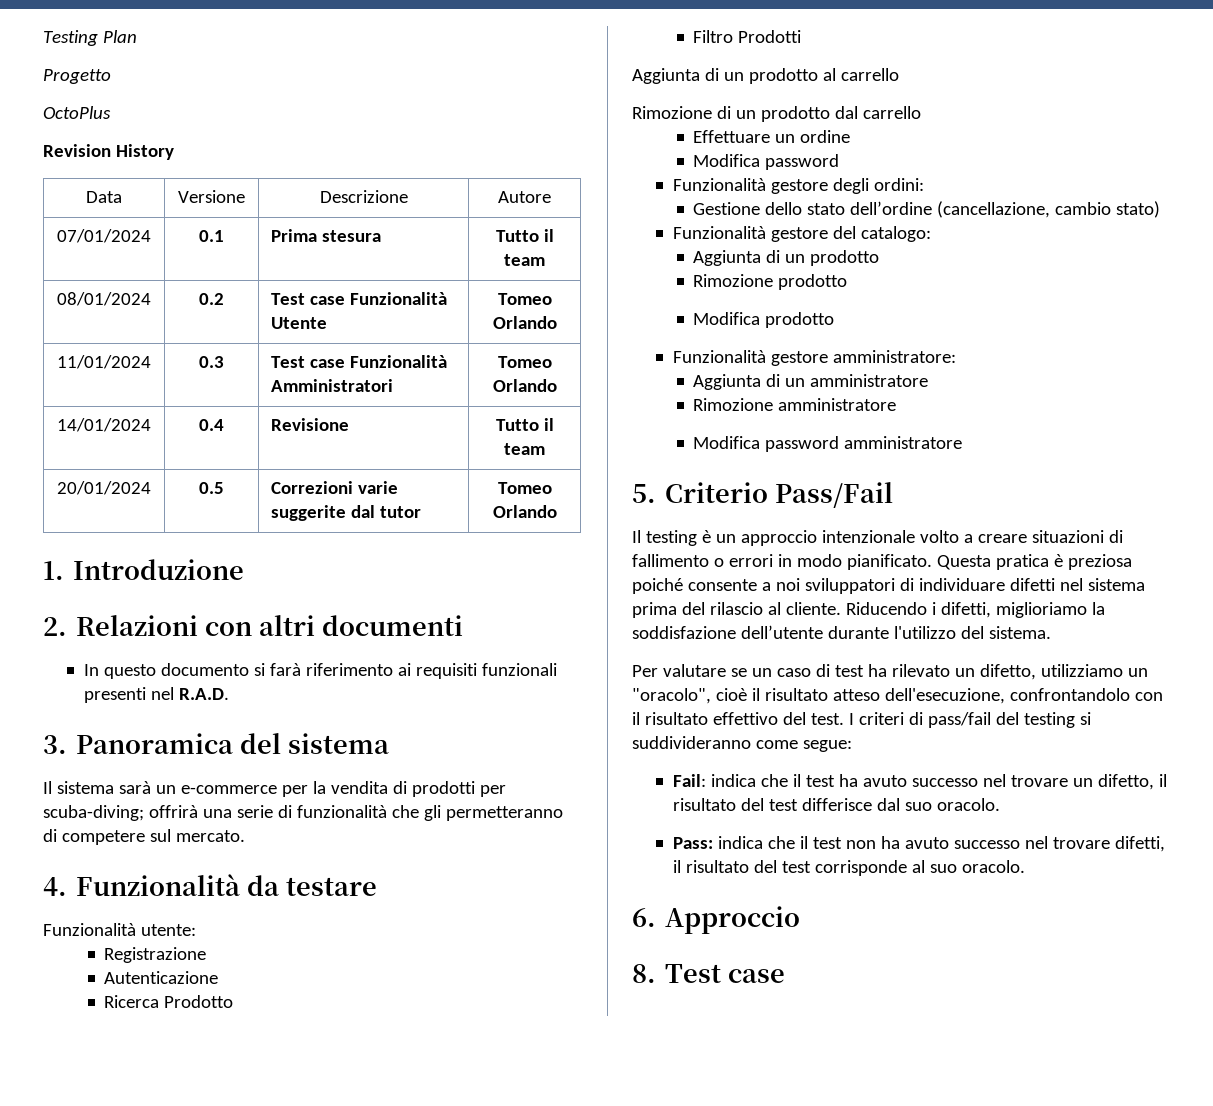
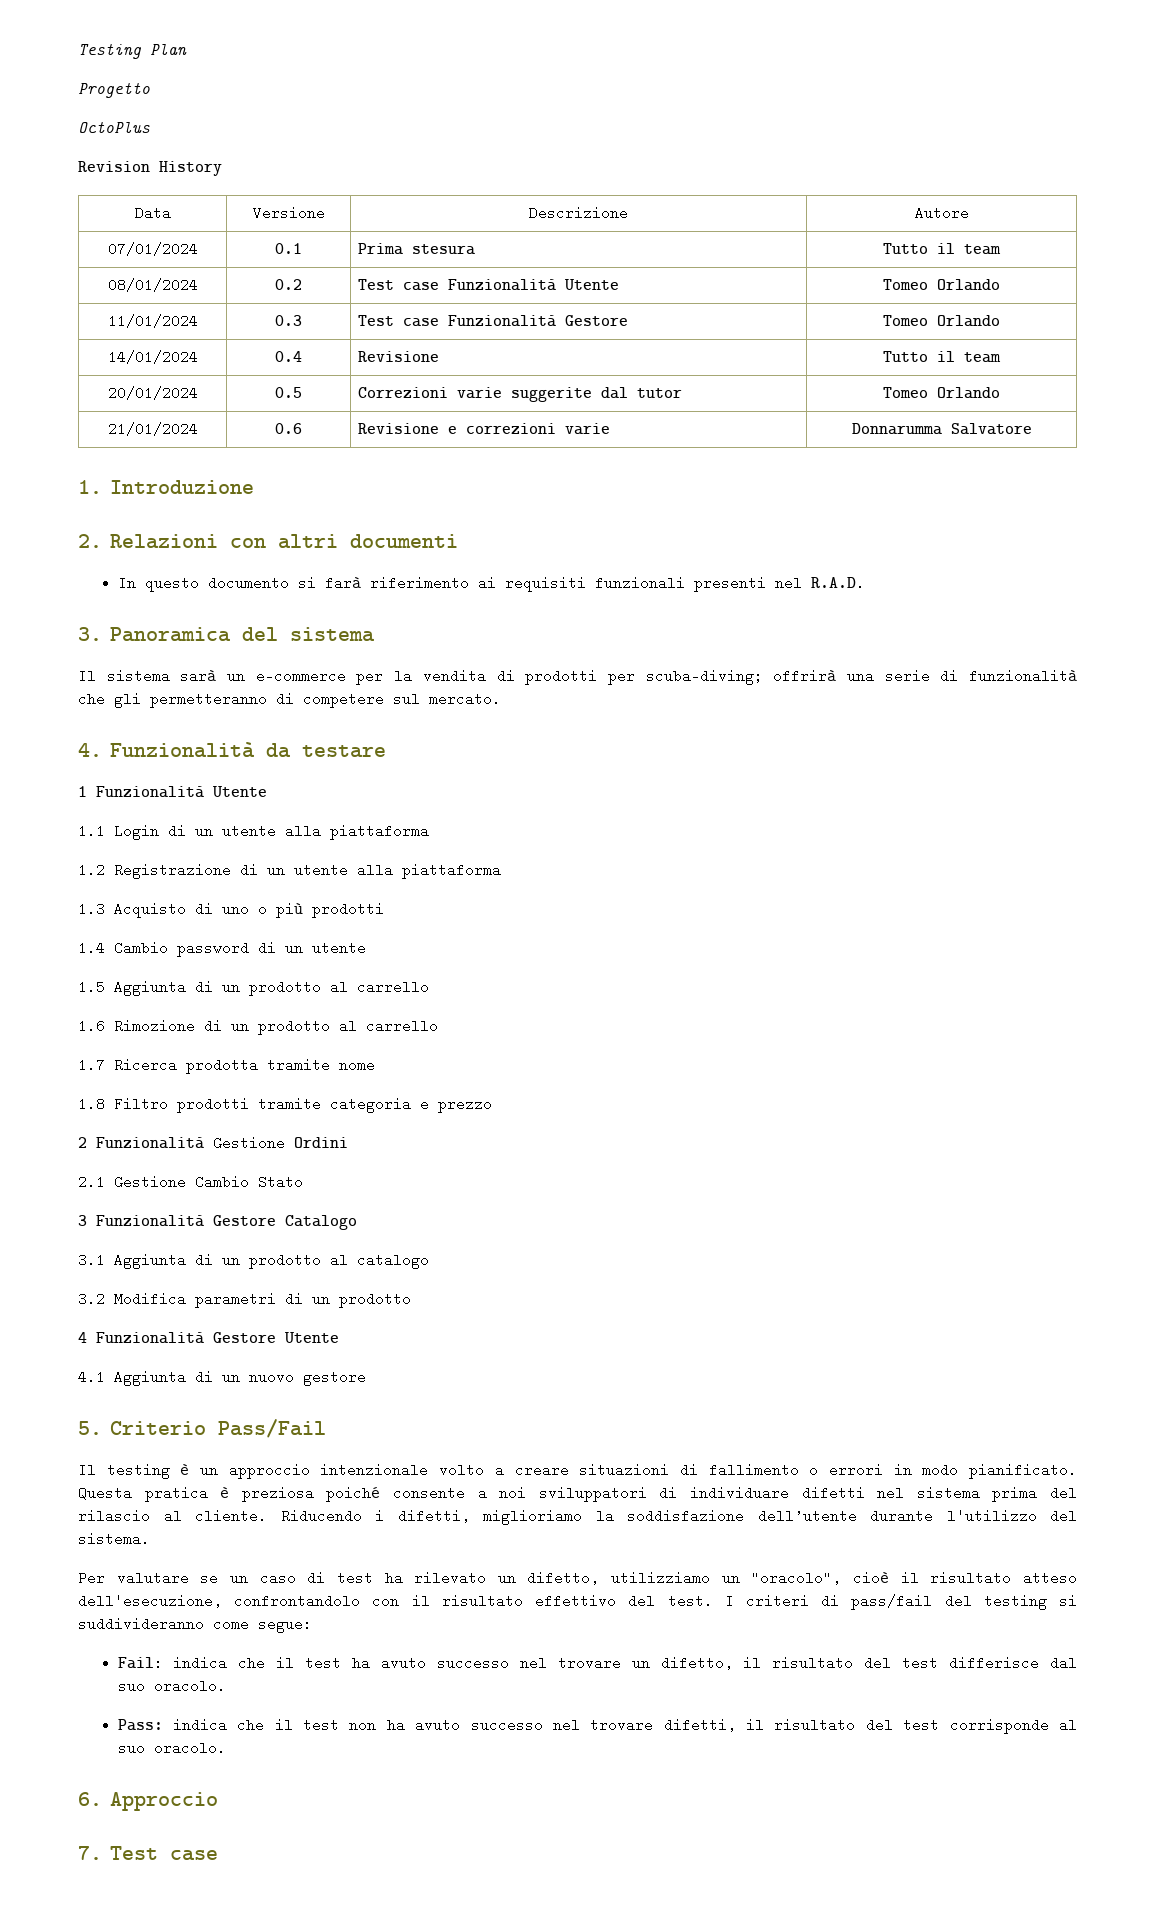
[271,379,394,392] Amministratori -> [565,315,629,326] Gestore
(557, 511) none -> [107,422,198,436] [275,423,302,434] [358,423,611,435] [851,423,1032,435] // 21/01/2024 | 0.6 | Revisione e correzioni varie | Donnarumma Salvatore
[43,923,196,936] [104,947,207,963] [104,971,219,984] [104,995,234,1008] [693,30,802,43] Funzionalità utente: // Registrazione // Autenticazione // Ricerca Prodotto // Filtro Prodotti // -> [78,786,267,798] [78,824,429,840] [78,863,501,879] [78,902,384,918] [78,941,366,957] [78,980,105,994] 1 Funzionalità Utente // 1.1 Login di un utente alla piattaforma // 1.2 Registrazione di un utente alla piattaforma // 1.3 Acquisto di uno o più prodotti // 1.4 Cambio password di un utente // 1.5
(899, 74) none -> [78,1019,105,1033] 1.6
[834,106,921,119] [693,130,851,143] [693,154,840,170] [672,178,924,194] [693,201,1161,218] [672,226,931,242] [693,250,880,266] [693,274,848,290] [693,312,835,328] [672,350,956,366] [693,374,929,390] [693,398,897,411] [693,436,963,452] dal carrello // Effettuare un ordine // Modifica password // Funzionalità gestore degli ordini: // Gestione dello stato dell’ordine (cancellazione, cambio stato) // Funzionalità gestore del catalogo: // Aggiunta di un prodotto // Rimozione prodotto // Modifica prodotto // Funzionalità gestore amministratore: // Aggiunta di un amministratore // Rimozione amministratore // Modifica password amministratore -> [339,1019,438,1033] [78,1058,375,1074] [78,1097,492,1113] [78,1136,348,1150] [78,1175,303,1189] [78,1215,357,1230] [78,1253,429,1269] [78,1292,411,1308] [78,1332,339,1344] [78,1370,366,1386] al carrello // 1.7 Ricerca prodotta tramite nome // 1.8 Filtro prodotti tramite categoria e prezzo // 2 Funzionalità Gestione Ordini // 2.1 Gestione Cambio Stato // 3 Funzionalità Gestore Catalogo // 3.1 Aggiunta di un prodotto al catalogo // 3.2 Modifica parametri di un prodotto // 4 Funzionalità Gestore Utente // 4.1 Aggiunta di un nuovo gestore
[632,964,656,983] 8. -> [78,1846,102,1860] 7.

